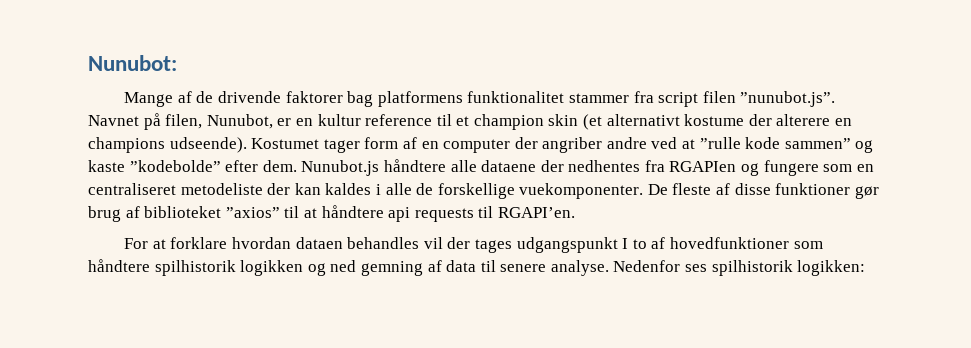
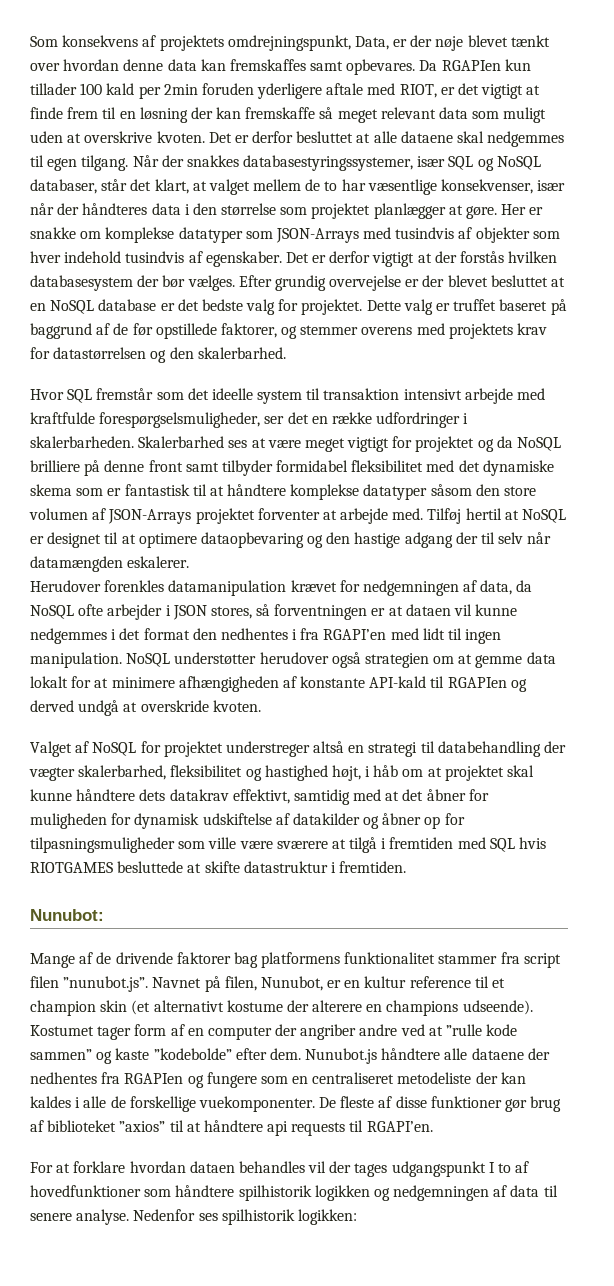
(88, 63) none -> [30,35,550,51] [30,59,531,75] [30,83,541,99] [30,107,547,123] [30,131,565,147] [30,155,541,171] [30,179,566,195] [30,203,544,219] [30,227,560,243] [30,251,558,267] [30,275,566,291] [30,299,567,315] [30,323,548,339] [30,347,286,363] [30,388,546,404] [30,412,469,428] [30,436,562,452] [30,460,554,476] [30,484,537,500] [29,508,567,524] [30,532,552,548] [30,556,190,572] [30,580,533,596] [30,604,518,620] [30,628,502,644] [30,652,556,668] [30,676,527,692] [30,700,261,716] [30,741,567,757] [29,765,535,781] [30,789,489,805] [30,813,465,829] [30,837,547,853] [30,861,407,873] Som konsekvens af projektets omdrejningspunkt, Data, er der nøje blevet tænkt over hvordan denne data kan fremskaffes samt opbevares. Da RGAPIen kun tillader 100 kald per 2min foruden yderligere aftale med RIOT, er det vigtigt at finde frem til en løsning der kan fremskaffe så meget relevant data som muligt uden at overskrive kvoten. Det er derfor besluttet at alle dataene skal nedgemmes til egen tilgang. Når der snakkes databasestyringssystemer, især SQL og NoSQL databaser, står det klart, at valget mellem de to har væsentlige konsekvenser, især når der håndteres data i den størrelse som projektet planlægger at gøre. Her er snakke om komplekse datatyper som JSON-Arrays med tusindvis af objekter som hver indehold tusindvis af egenskaber. Det er derfor vigtigt at der forstås hvilken databasesystem der bør vælges. Efter grundig overvejelse er der blevet besluttet at en NoSQL database er det bedste valg for projektet. Dette valg er truffet baseret på baggrund af de før opstillede faktorer, og stemmer overens med projektets krav for datastørrelsen og den skalerbarhed. // Hvor SQL fremstår som det ideelle system til transaktion intensivt arbejde med kraftfulde forespørgselsmuligheder, ser det en række udfordringer i skalerbarheden. Skalerbarhed ses at være meget vigtigt for projektet og da NoSQL brilliere på denne front samt tilbyder formidabel fleksibilitet med det dynamiske skema som er fantastisk til at håndtere komplekse datatyper såsom den store volumen af JSON-Arrays projektet forventer at arbejde med. Tilføj hertil at NoSQL er designet til at optimere dataopbevaring og den hastige adgang der til selv når datamængden eskalerer. // Herudover forenkles datamanipulation krævet for nedgemningen af data, da NoSQL ofte arbejder i JSON stores, så forventningen er at dataen vil kunne nedgemmes i det format den nedhentes i fra RGAPI’en med lidt til ingen manipulation. NoSQL understøtter herudover også strategien om at gemme data lokalt for at minimere afhængigheden af konstante API-kald til RGAPIen og derved undgå at overskride kvoten. // Valget af NoSQL for projektet understreger altså en strategi til databehandling der vægter skalerbarhed, fleksibilitet og hastighed højt, i håb om at projektet skal kunne håndtere dets datakrav effektivt, samtidig med at det åbner for muligheden for dynamisk udskiftelse af datakilder og åbner op for tilpasningsmuligheder som ville være sværere at tilgå i fremtiden med SQL hvis RIOTGAMES besluttede at skifte datastruktur i fremtiden. //
[330,260,423,276] ned gemning -> [393,1185,490,1201] nedgemningen

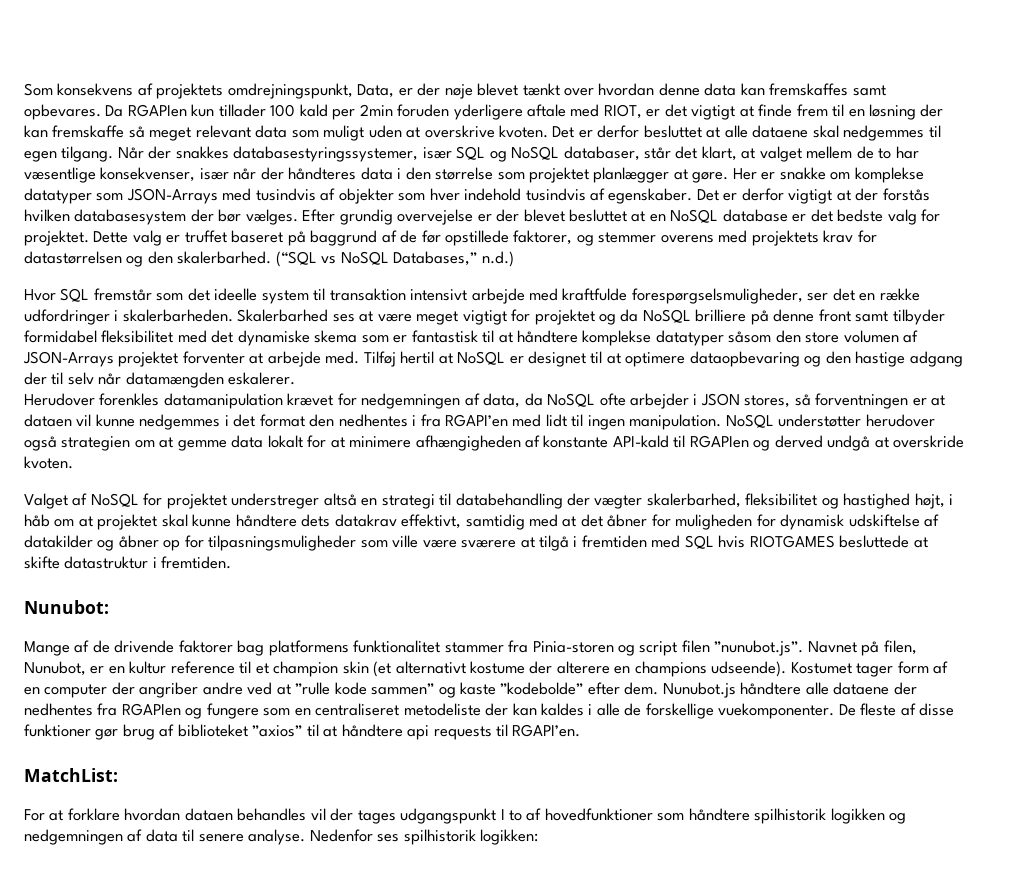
(286, 353) none -> [275,251,514,267] (“SQL vs NoSQL Databases,” n.d.)
(520, 958) none -> [532,641,636,656] Pinia-storen og
(433, 1126) none -> [24,768,118,782] // MatchList:

